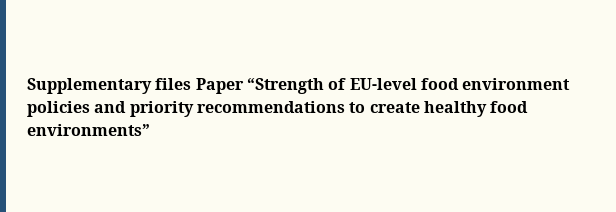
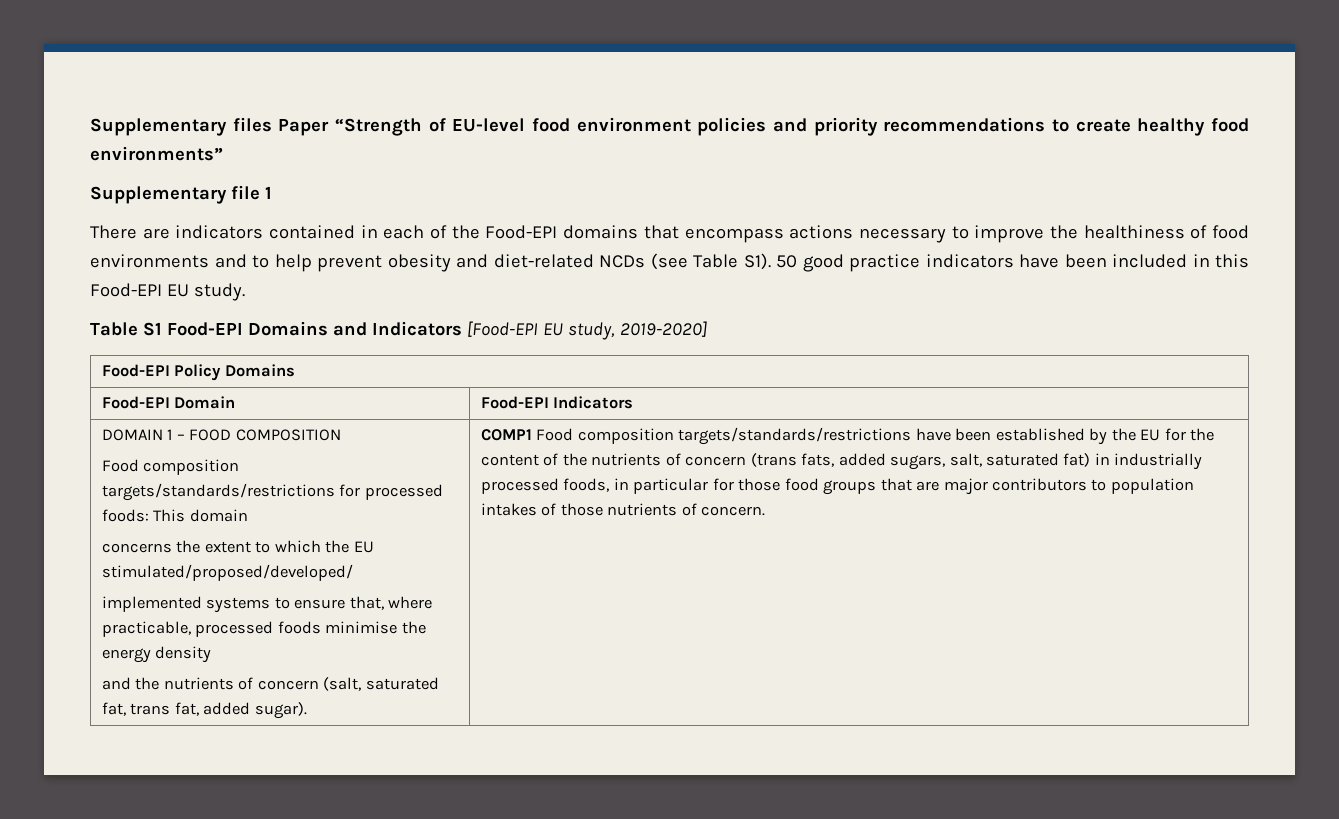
(150, 130) none -> [90,185,272,204] [90,225,1250,243] [90,253,1249,272] [90,283,245,301] [90,321,707,340] [102,364,295,381] [102,396,236,409] [481,396,634,409] [102,429,341,441] [102,459,240,475] [102,483,443,501] [102,509,248,522] [102,540,374,553] [102,564,354,581] [102,596,433,613] [102,621,426,637] [102,646,212,663] [102,677,439,691] [102,702,307,719] [481,427,1215,445] [481,453,1203,470] [481,478,1194,495] [481,503,766,516] // Supplementary file 1 // There are indicators contained in each of the Food-EPI domains that encompass actions necessary to improve the healthiness of food environments and to help prevent obesity and diet-related NCDs (see Table S1). 50 good practice indicators have been included in this Food-EPI EU study. // Table S1 Food-EPI Domains and Indicators [Food-EPI EU study, 2019-2020] // Food-EPI Policy Domains // Food-EPI Domain | Food-EPI Indicators // DOMAIN 1 – FOOD COMPOSITION // Food composition targets/standards/restrictions for processed foods: This domain // concerns the extent to which the EU stimulated/proposed/developed/ // implemented systems to ensure that, where practicable, processed foods minimise the energy density // and the nutrients of concern (salt, saturated fat, trans fat, added sugar). | COMP1 Food composition targets/standards/restrictions have been established by the EU for the content of the nutrients of concern (trans fats, added sugars, salt, saturated fat) in industrially processed foods, in particular for those food groups that are major contributors to population intakes of those nutrients of concern.

